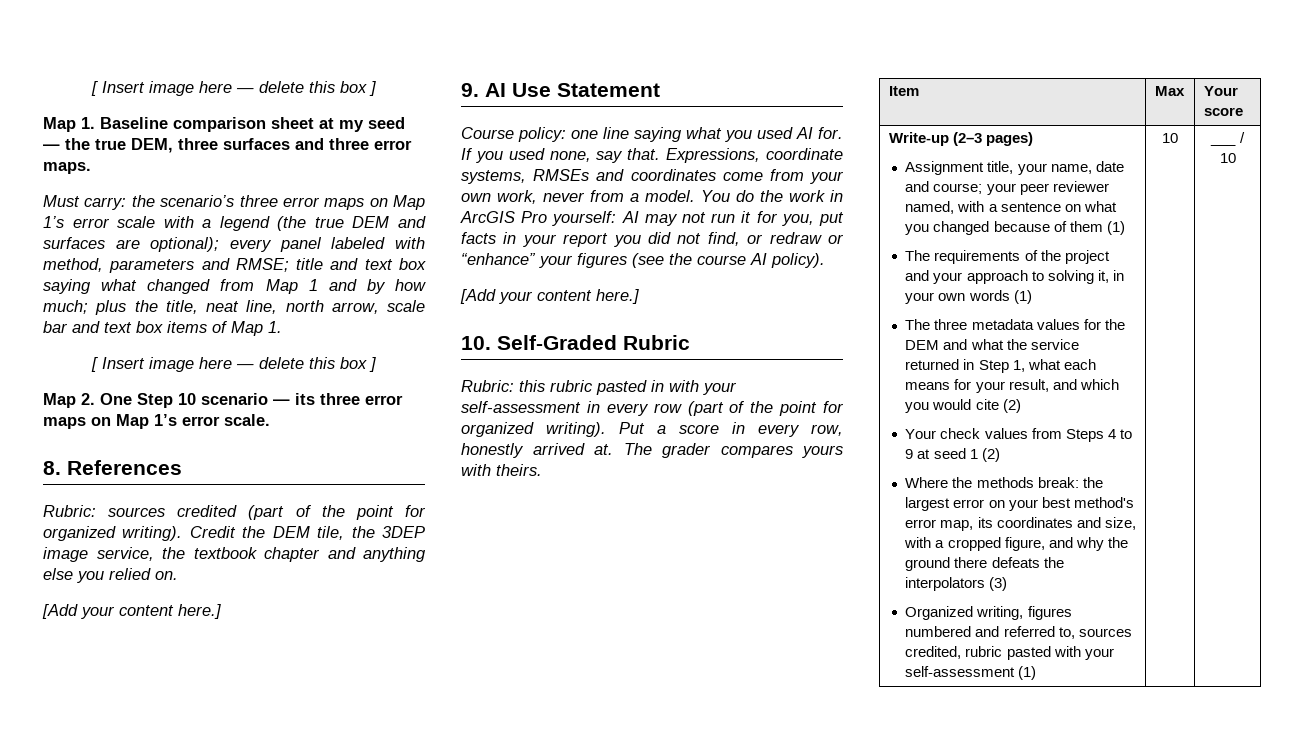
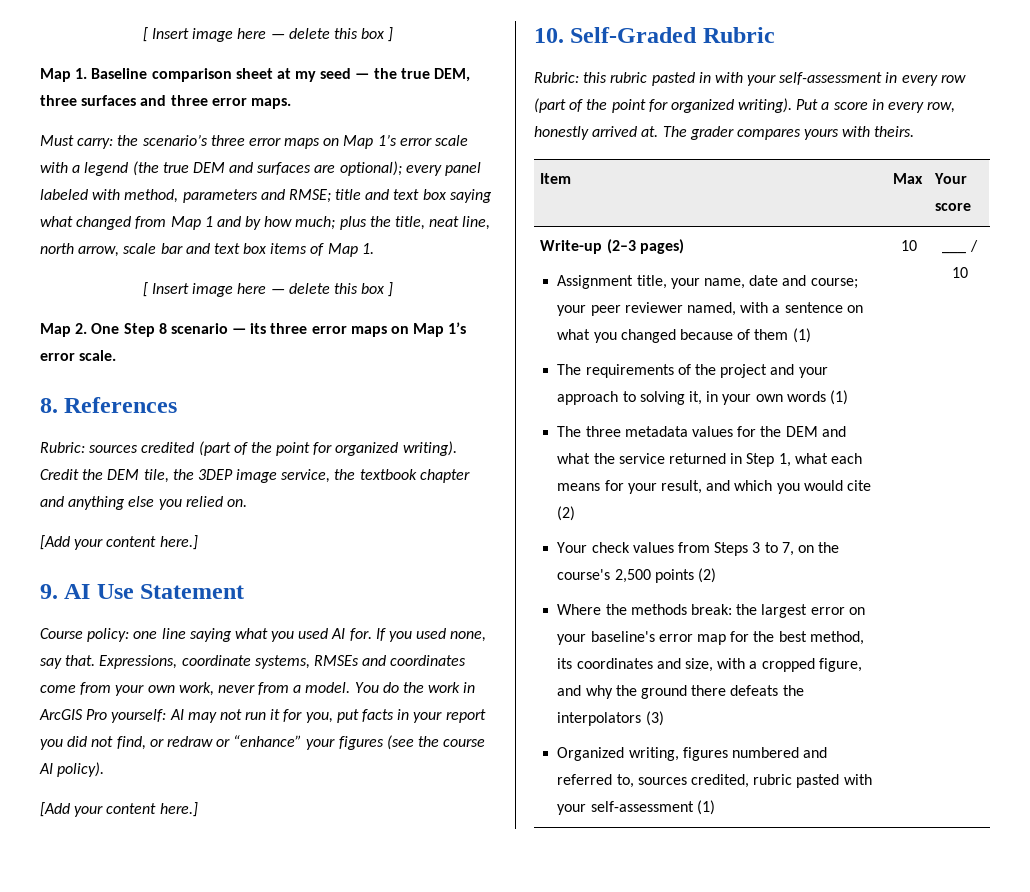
[178,393,196,405] 10 -> [158,323,167,334] 8
[1107,429,1132,439] [905,448,978,459] 4 to 9 at seed 1 -> [752,542,840,556] [557,569,694,583] 3 to 7, on the course's 2,500 points
[1041,497,1134,508] [905,519,974,531] best method's error map, -> [590,631,864,645] baseline's error map for the best method,

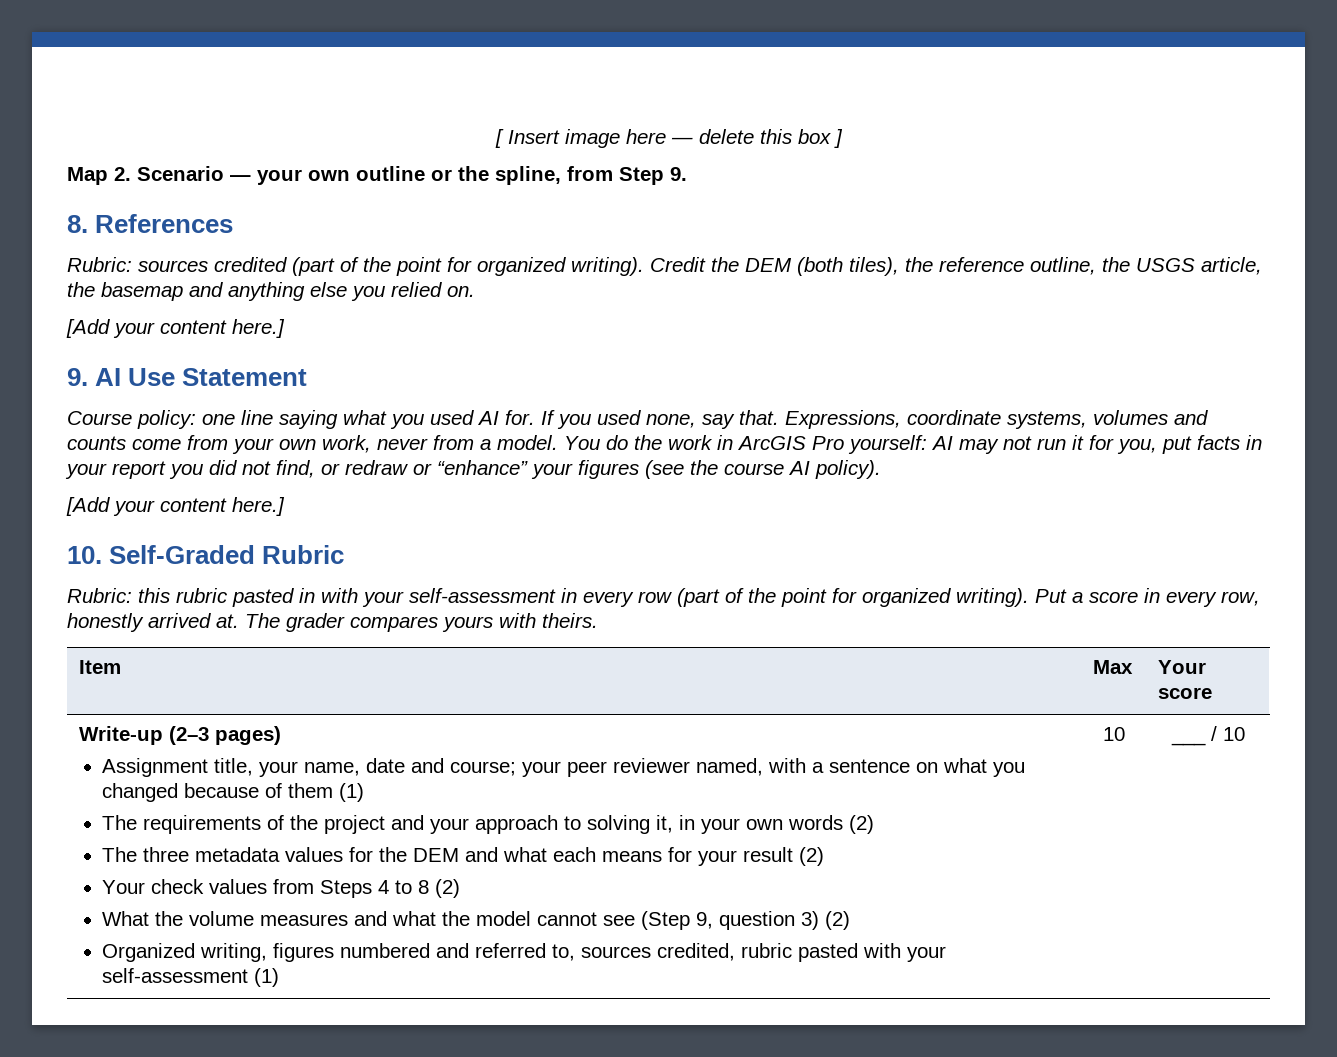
[75,68,471,82] [40,95,291,109] [40,134,469,149] [40,161,482,176] [40,189,492,203] [40,216,491,230] [40,243,374,257] [142,282,394,297] [40,322,467,337] [40,350,117,361] 1. Baseline comparison sheet at my seed — the true DEM, three surfaces and three error maps. // Must carry: the scenario’s three error maps on Map 1’s error scale with a legend (the true DEM and surfaces are optional); every panel labeled with method, parameters and RMSE; title and text box saying what changed from Map 1 and by how much; plus the title, neat line, north arrow, scale bar and text box items of Map 1. // [ Insert image here — delete this box ] // Map 2. One Step 8 scenario — its three error maps on Map 1’s error scale. -> [114,166,687,185] 2. Scenario — your own outline or the spline, from Step 9.
[143,469,470,483] tile, the 3DEP image service, the textbook chapter -> [797,257,1262,276] [67,282,183,301] (both tiles), the reference outline, the USGS article, the basemap
[313,655,467,666] RMSEs and coordinates -> [1093,410,1208,425] [67,436,126,450] volumes and counts
[829,390,848,405] (1) -> [848,815,874,834] (2)
[593,453,862,467] [557,480,871,494] the service returned in Step 1, what each means for your result, and which you would cite -> [552,847,793,866] each means for your result
[752,542,840,556] [557,568,716,583] [557,604,865,618] [557,631,864,645] [557,658,862,672] [557,685,804,699] [557,711,664,726] 3 to 7, on the course's 2,500 points (2) // Where the methods break: the largest error on your baseline's error map for the best method, its coordinates and size, with a cropped figure, and why the ground there defeats the interpolators (3) -> [377,879,460,898] [101,911,850,930] 4 to 8 (2) // What the volume measures and what the model cannot see (Step 9, question 3) (2)

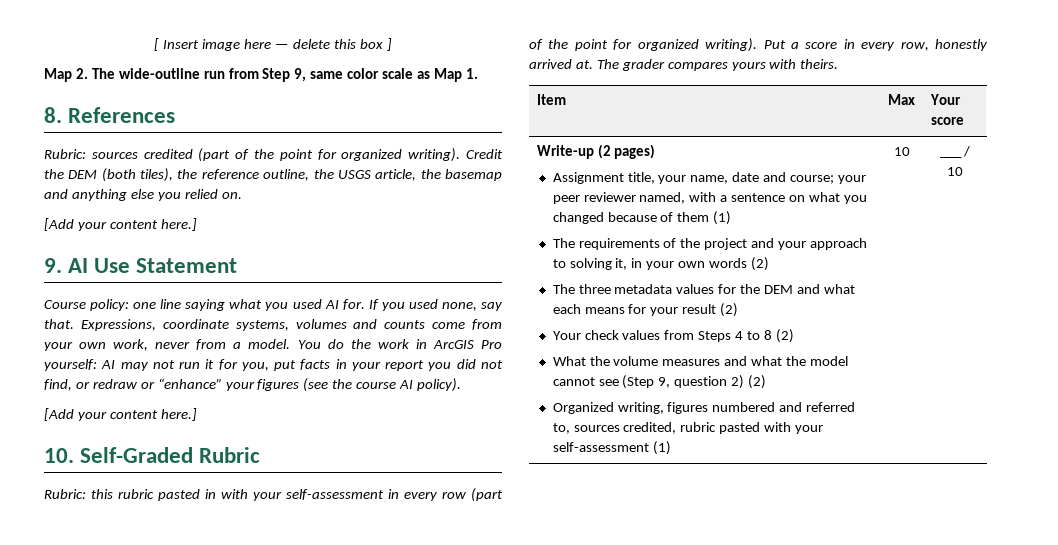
[137,166,687,185] Scenario — your own outline or the spline, from Step 9. -> [91,68,478,82] The wide-outline run from Step 9, same color scale as Map 1.
[169,726,210,745] (2–3 -> [597,144,611,159] (2
[800,911,819,930] 3) -> [731,375,745,389] 2)

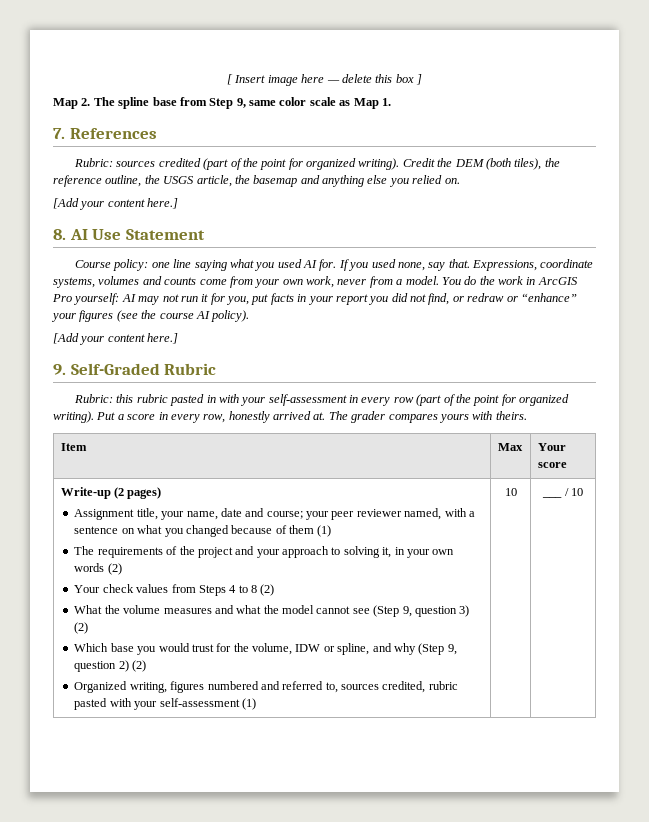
[118,68,225,79] wide-outline run -> [118,97,177,109] spline base
[44,107,62,123] 8. -> [53,128,65,139] 7.
[44,258,62,273] 9. -> [53,229,66,240] 8.
[44,448,74,463] 10. -> [53,364,66,375] 9.
[552,284,855,294] [552,303,739,317] // The three metadata values for the DEM and what each means for your result (2) -> (122, 569) none
(728, 382) none -> [459,605,470,617] [74,622,89,634] [74,643,457,655] [74,661,117,672] 3) (2) // Which base you would trust for the volume, IDW or spline, and why (Step 9, question

